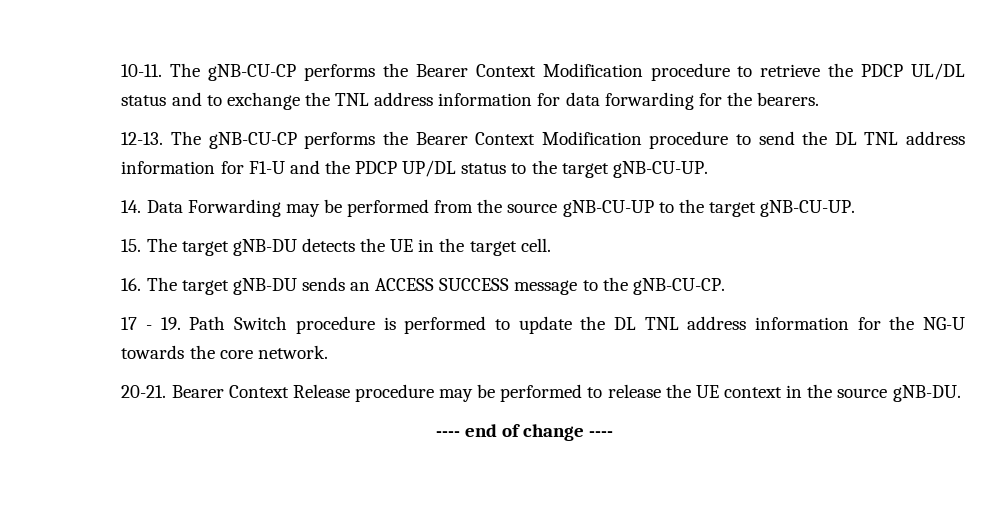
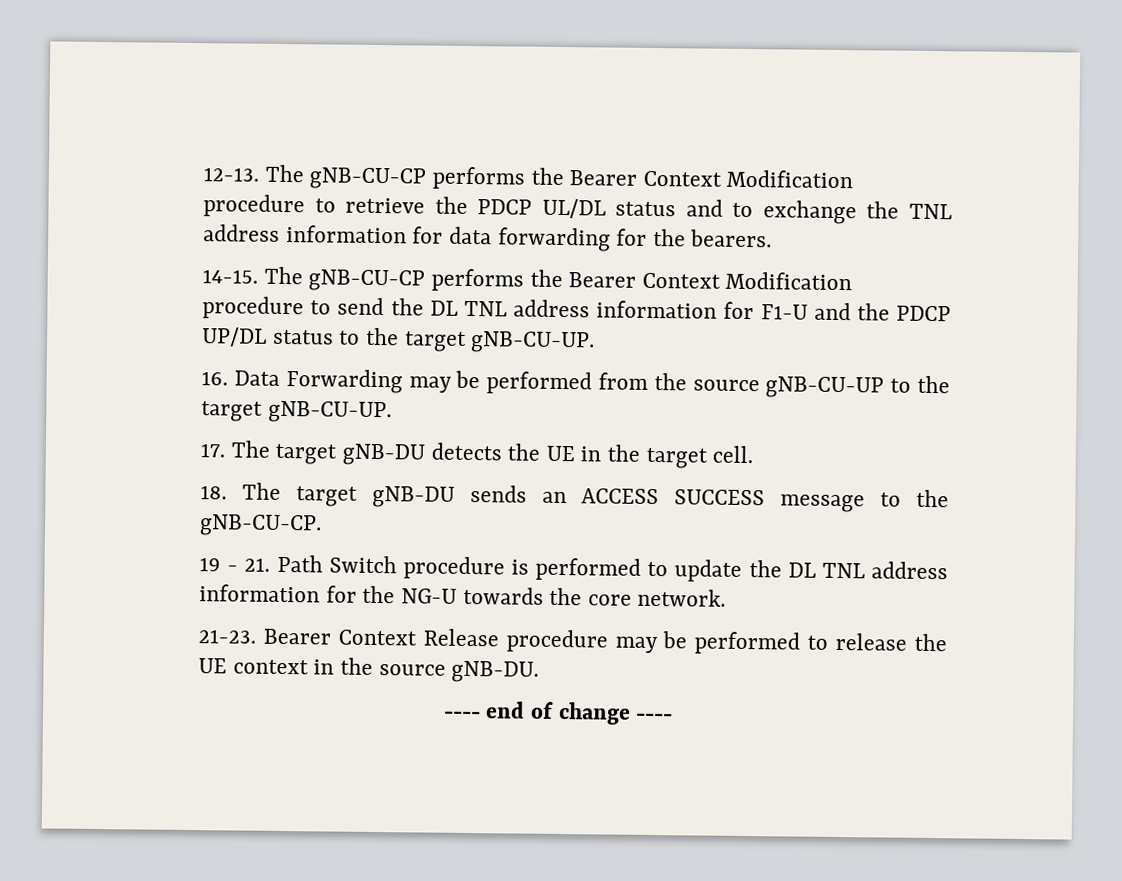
[121,64,163,77] 10-11. -> [203,167,260,182] 12-13.
[121,132,164,145] 12-13. -> [202,269,259,284] 14-15.
[121,200,142,213] 14. -> [201,371,229,386] 16.
[121,239,142,252] 15. -> [200,443,226,458] 17.
[121,278,142,291] 16. -> [200,485,228,500] 18.
[121,317,181,330] 17 - 19. -> [199,557,271,572] 19 - 21.
[121,385,167,398] 20-21. -> [198,629,257,644] 21-23.

